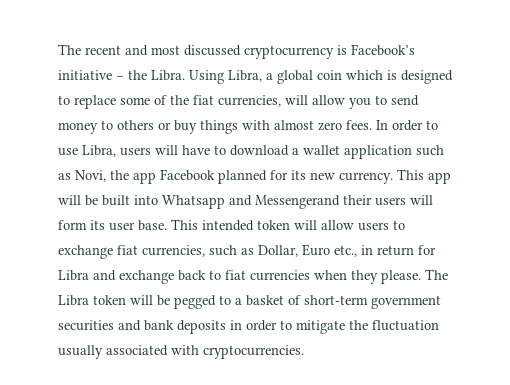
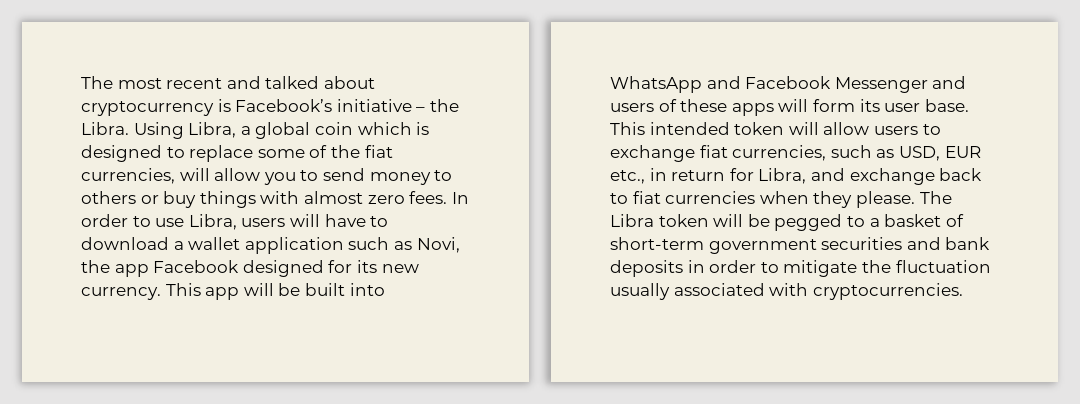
[58,44,81,55] The -> [81,76,162,89] The most
[151,45,241,56] most discussed -> [265,76,375,89] talked about
[218,170,267,184] planned -> [242,260,324,277] designed
[162,195,406,209] Whatsapp and Messengerand their users -> [610,76,967,93] [610,99,774,116] WhatsApp and Facebook Messenger and users of these apps
[258,244,330,257] Dollar, Euro -> [898,146,981,161] USD, EUR
[58,270,89,281] Libra -> [758,168,807,184] Libra,

